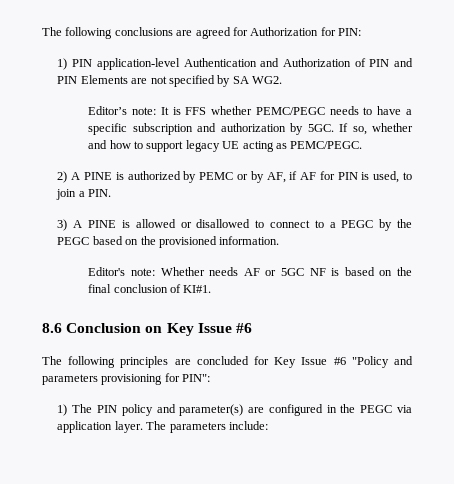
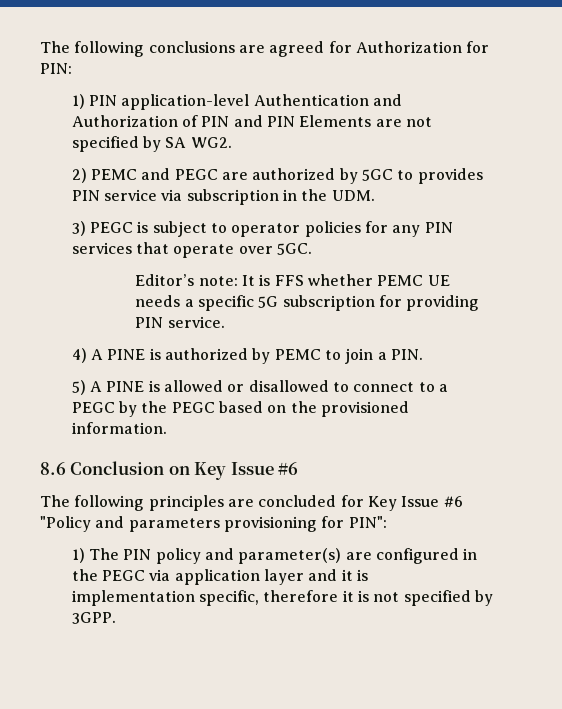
(283, 80) none -> [71,168,483,184] [71,189,375,205] [71,221,453,237] [71,242,313,258] // 2) PEMC and PEGC are authorized by 5GC to provides PIN service via subscription in the UDM. // 3) PEGC is subject to operator policies for any PIN services that operate over 5GC.
[255,106,412,115] [88,123,414,135] [88,140,363,152] [57,171,68,183] PEMC/PEGC needs to have a specific subscription and authorization by 5GC. If so, whether and how to support legacy UE acting as PEMC/PEGC. // 2) -> [377,275,450,286] [135,295,480,311] [135,316,225,328] [71,348,87,363] PEMC UE needs a specific 5G subscription for providing PIN service. // 4)
[236,171,400,183] or by AF, if AF for PIN is used, -> (321, 354) none
[57,219,68,231] 3) -> [71,380,86,395] 5)
[88,267,412,276] [88,284,212,293] // Editor's note: Whether needs AF or 5GC NF is based on the final conclusion of KI#1. -> (167, 428) none
[114,421,268,433] layer. The parameters include: -> [264,569,369,585] [71,590,494,606] [71,612,116,624] layer and it is implementation specific, therefore it is not specified by 3GPP.

